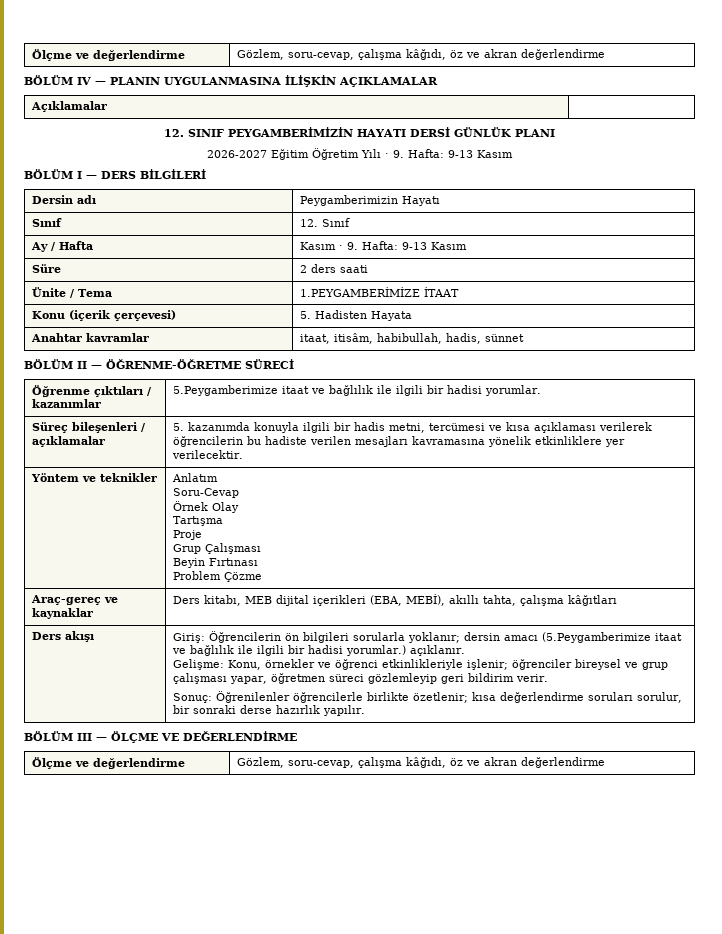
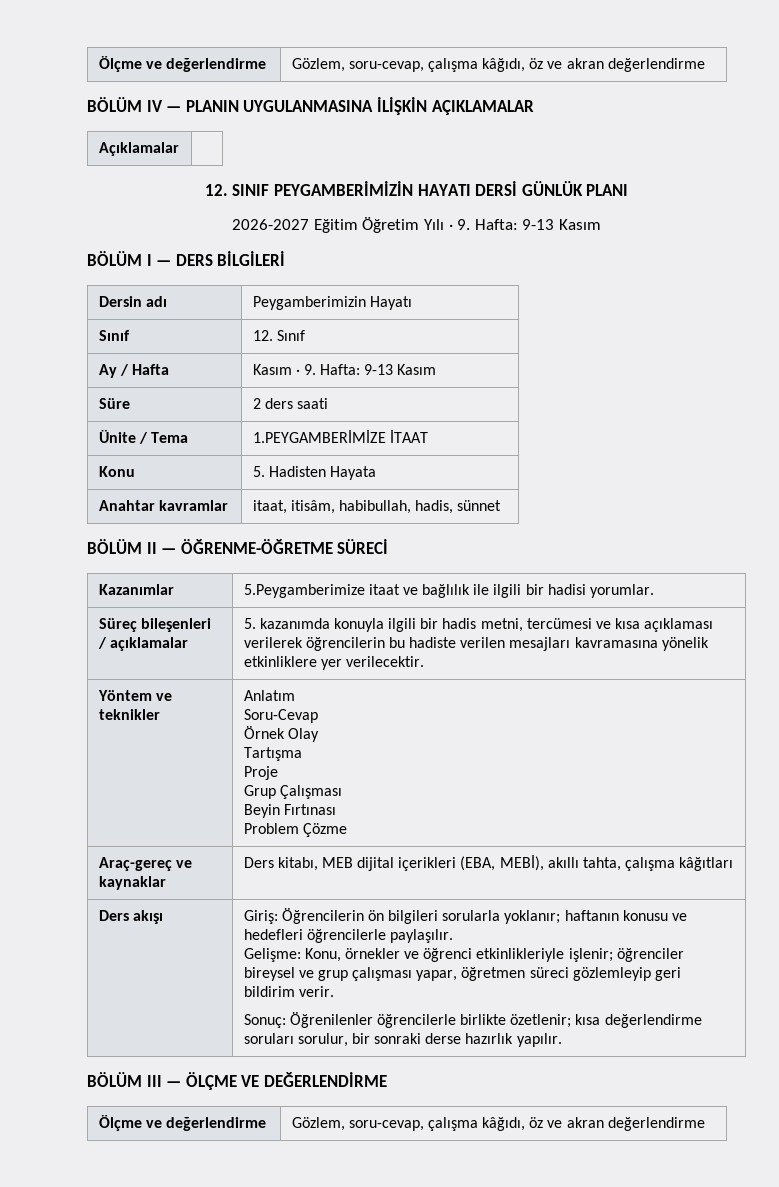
[68,310,176,321] (içerik çerçevesi) -> (135, 471) none
[31,385,152,397] [31,399,101,408] Öğrenme çıktıları / kazanımlar -> [98,584,174,595] Kazanımlar
[463,632,682,643] [171,645,465,656] dersin amacı (5.Peygamberimize itaat ve bağlılık ile ilgili bir hadisi yorumlar.) açıklanır. -> [564,910,687,921] [243,929,453,943] haftanın konusu ve hedefleri öğrencilerle paylaşılır.

